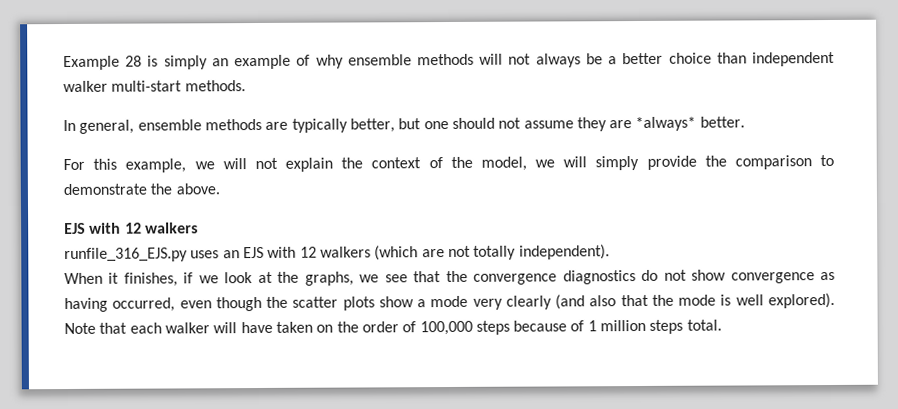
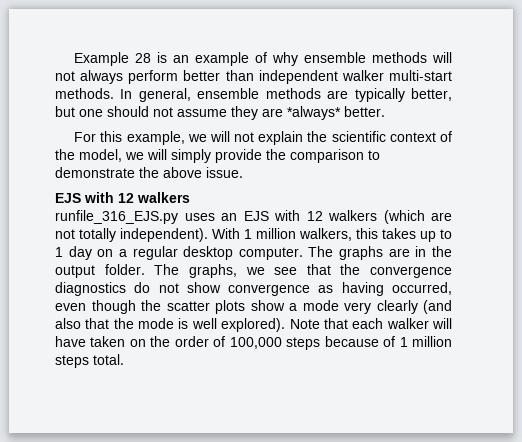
[163,55,208,70] simply -> (168, 57) none
[585,52,712,65] be a better choice -> [128,70,221,84] perform better
(246, 86) // -> (114, 93) none
(364, 163) none -> [331,131,386,142] scientific
[175,183,220,195] above. -> [163,167,243,178] above issue.
[64,271,300,287] // When it finishes, if we look at the -> [212,228,452,242] [55,246,452,260] [55,264,180,278] With 1 million walkers, this takes up to 1 day on a regular desktop computer. The graphs are in the output folder. The

